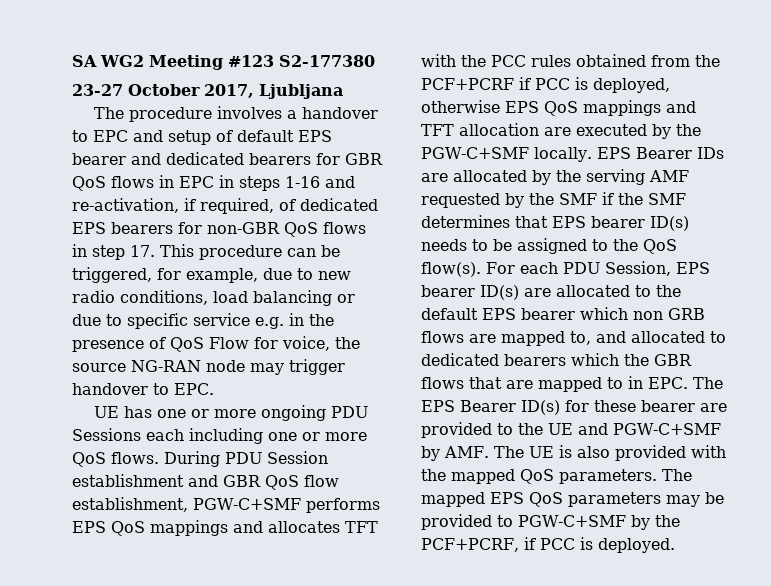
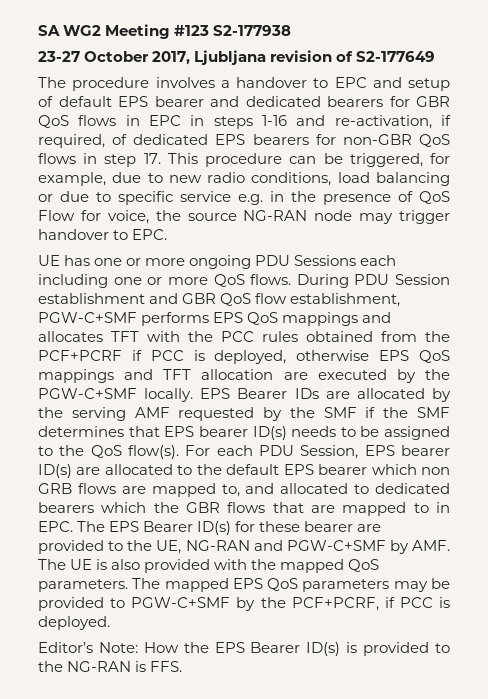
[279,55,375,67] S2-177380 -> [213,25,292,36] S2-177938
(343, 91) none -> [270,50,436,62] revision of S2-177649
[548,423,573,435] UE -> [156,540,250,554] UE, NG-RAN
(675, 545) none -> [38,642,451,656] [38,661,183,672] // Editor’s Note: How the EPS Bearer ID(s) is provided to the NG-RAN is FFS.

